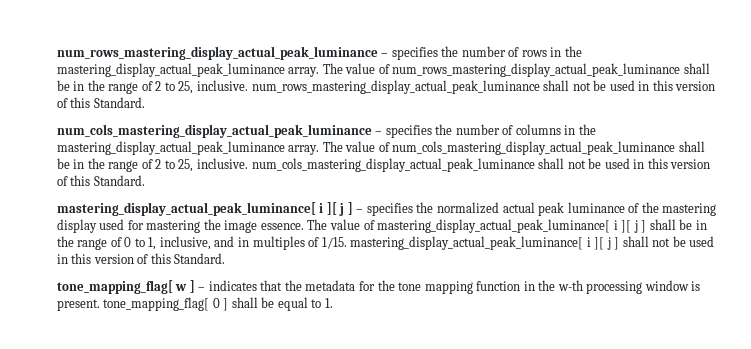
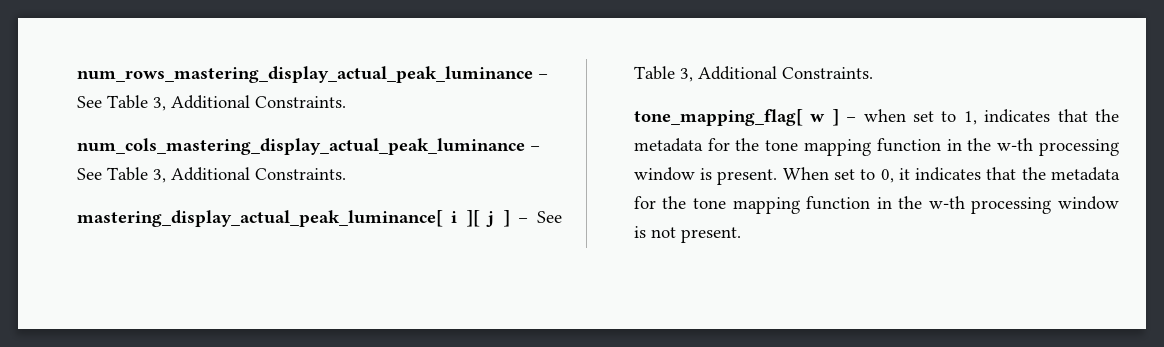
[391,46,583,60] [56,63,710,77] [56,80,716,94] [56,97,145,108] [56,124,597,138] [56,141,705,155] [56,158,711,172] [56,175,145,186] specifies the number of rows in the mastering_display_actual_peak_luminance array. The value of num_rows_mastering_display_actual_peak_luminance shall be in the range of 2 to 25, inclusive. num_rows_mastering_display_actual_peak_luminance shall not be used in this version of this Standard. // num_cols_mastering_display_actual_peak_luminance – specifies the number of columns in the mastering_display_actual_peak_luminance array. The value of num_cols_mastering_display_actual_peak_luminance shall be in the range of 2 to 25, inclusive. num_cols_mastering_display_actual_peak_luminance shall not be used in this version of this Standard. -> [76,95,346,111] [76,138,540,155] [76,167,346,183] See Table 3, Additional Constraints. // num_cols_mastering_display_actual_peak_luminance – See Table 3, Additional Constraints.
[366,202,717,216] [56,219,707,233] [56,236,715,250] [56,253,226,264] specifies the normalized actual peak luminance of the mastering display used for mastering the image essence. The value of mastering_display_actual_peak_luminance[ i ][ j ] shall be in the range of 0 to 1, inclusive, and in multiples of 1/15. mastering_display_actual_peak_luminance[ i ][ j ] shall not be used in this version of this Standard. -> [537,211,562,223] [633,66,873,82] See Table 3, Additional Constraints.
(206, 289) none -> [863,109,977,125] when set to 1,
[103,297,334,311] tone_mapping_flag[ 0 ] shall be equal to 1. -> [782,167,1120,183] [633,196,1119,214] [633,226,741,243] When set to 0, it indicates that the metadata for the tone mapping function in the w-th processing window is not present.

